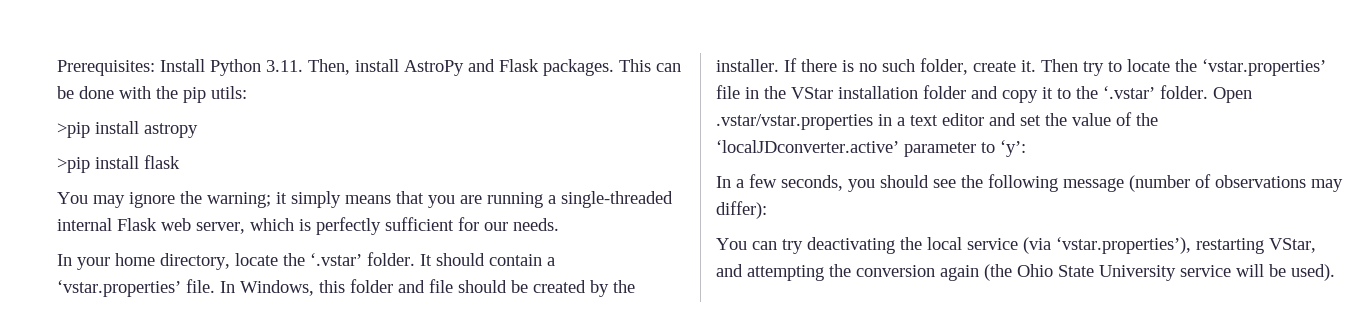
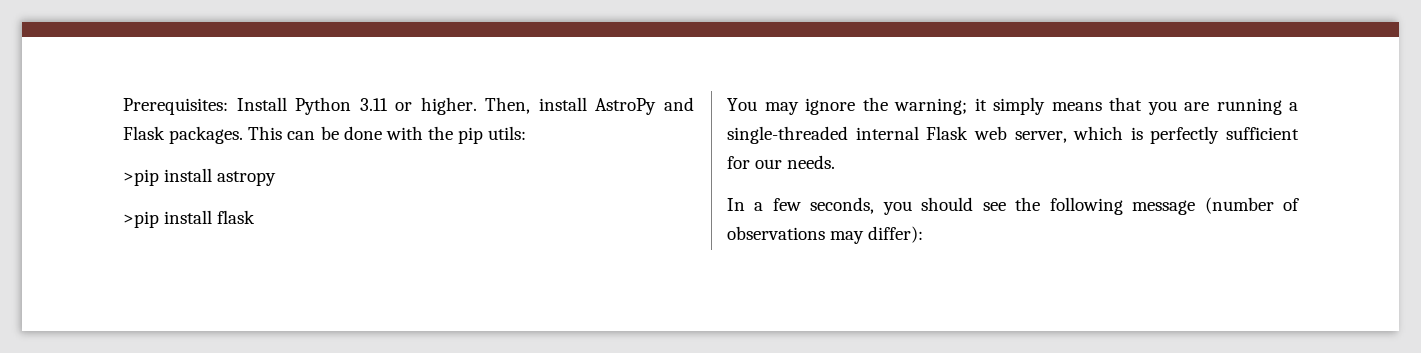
[266,60,303,72] 3.11. -> [359,97,477,115] 3.11 or higher.
[57,252,555,270] [57,279,635,297] [716,58,1326,76] [716,85,1252,103] [716,112,1158,130] [716,140,1026,157] // In your home directory, locate the ‘.vstar’ folder. It should contain a ‘vstar.properties’ file. In Windows, this folder and file should be created by the installer. If there is no such folder, create it. Then try to locate the ‘vstar.properties’ file in the VStar installation folder and copy it to the ‘.vstar’ folder. Open .vstar/vstar.properties in a text editor and set the value of the ‘localJDconverter.active’ parameter to ‘y’: -> (836, 162) none
[716,237,1316,254] [716,264,1335,281] // You can try deactivating the local service (via ‘vstar.properties’), restarting VStar, and attempting the conversion again (the Ohio State University service will be used). -> (924, 234) none

